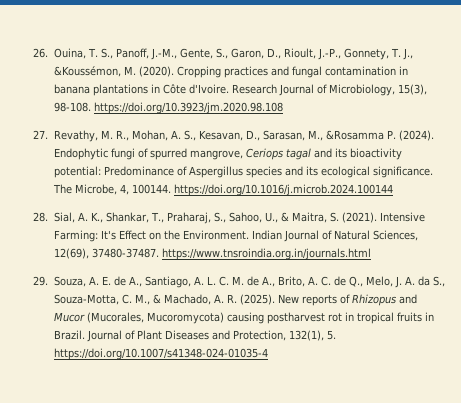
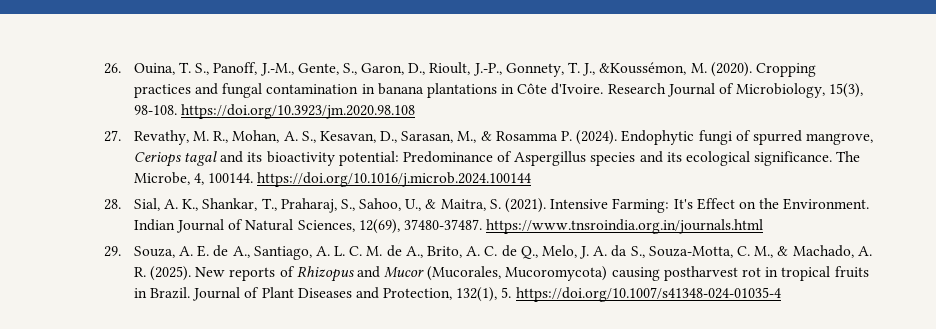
[325,130,384,140] &Rosamma -> [480,131,558,141] & Rosamma

